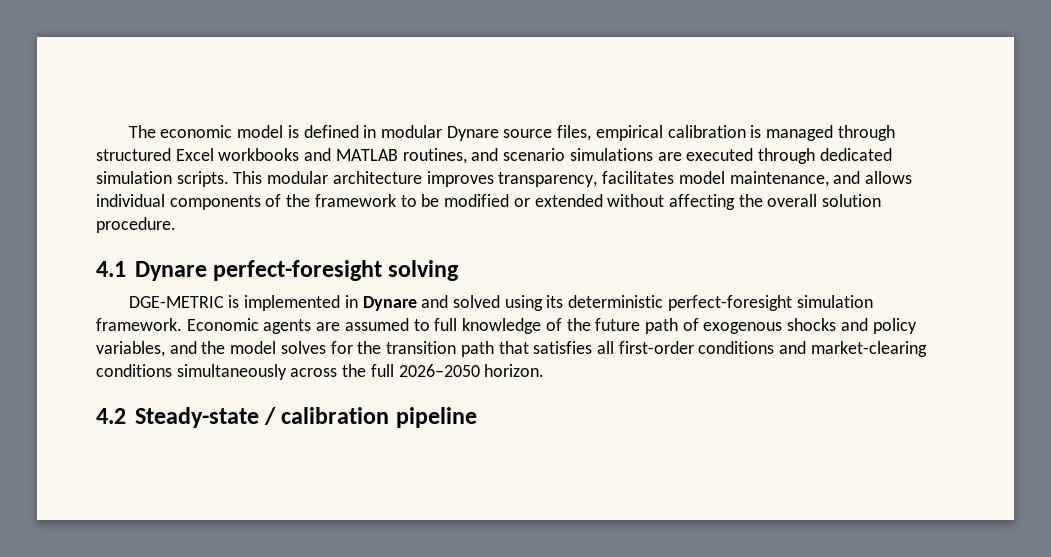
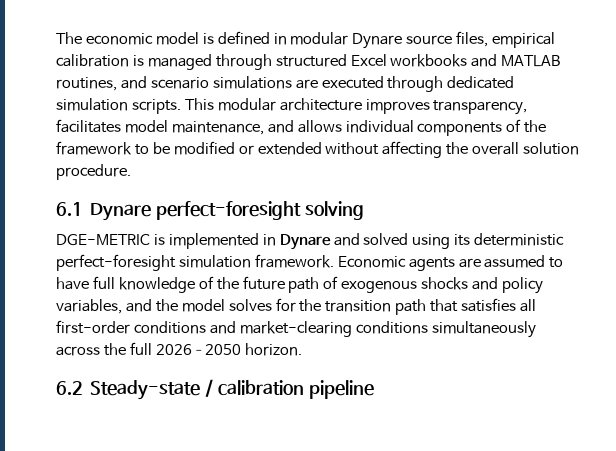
[96,261,126,277] 4.1 -> [56,202,83,216] 6.1
(430, 325) none -> [56,277,89,290] have
[96,408,126,424] 4.2 -> [56,381,83,395] 6.2

